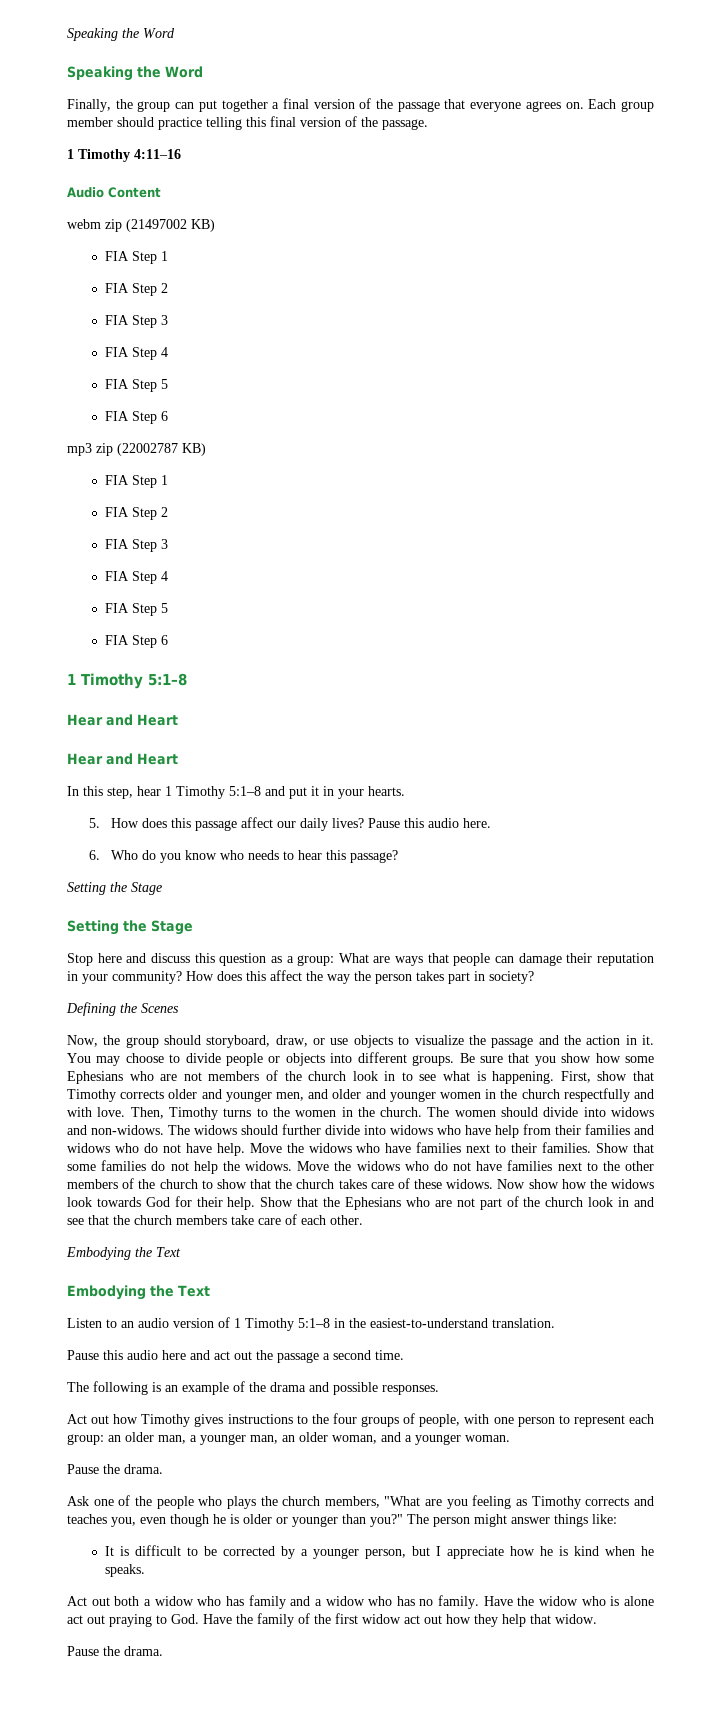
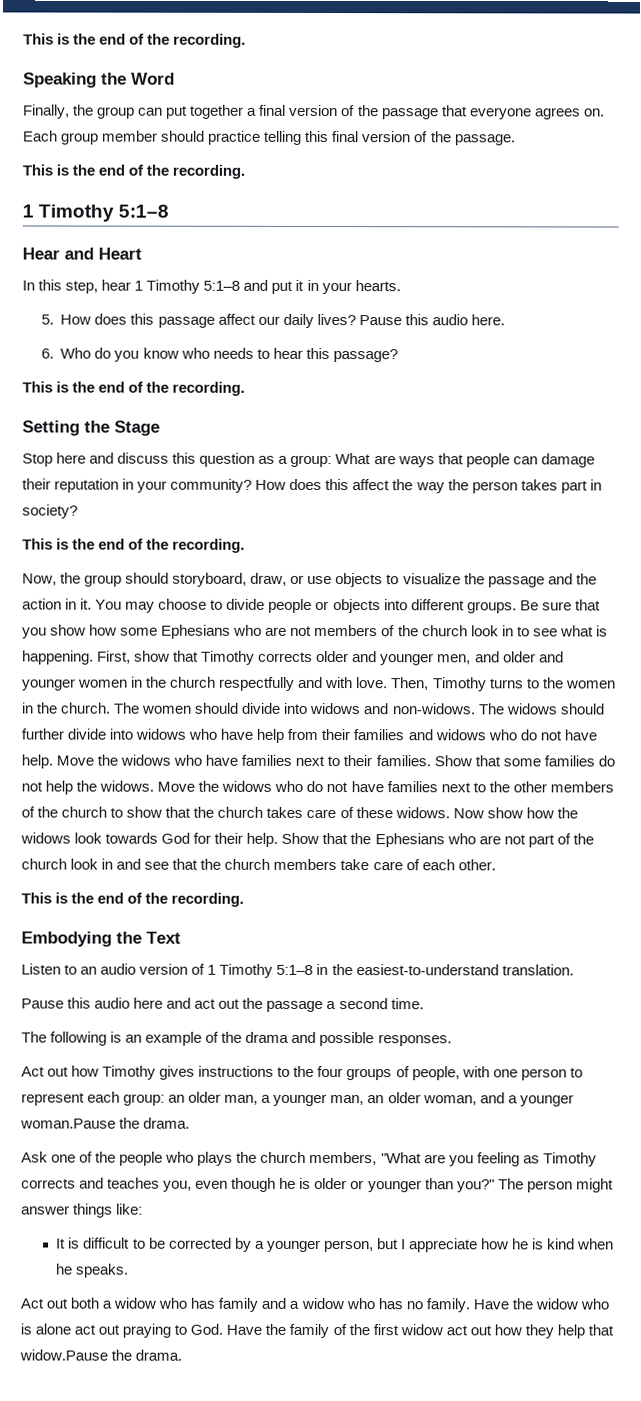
[67,28,175,41] Speaking the Word -> [23,33,247,48] This is the end of the recording.
[67,149,181,162] [67,187,161,198] [67,219,215,232] [104,251,168,264] [104,283,168,296] [104,315,168,328] [104,347,168,360] [104,379,168,392] [104,411,168,424] [67,443,206,456] [104,475,168,488] [104,507,168,520] [104,539,168,552] [104,571,168,584] [104,603,168,616] [104,635,168,648] 1 Timothy 4:11–16 // Audio Content // webm zip (21497002 KB) // FIA Step 1 // FIA Step 2 // FIA Step 3 // FIA Step 4 // FIA Step 5 // FIA Step 6 // mp3 zip (22002787 KB) // FIA Step 1 // FIA Step 2 // FIA Step 3 // FIA Step 4 // FIA Step 5 // FIA Step 6 -> [22,164,246,179] This is the end of the recording.
[67,753,178,765] // Hear and Heart -> (142, 253) none
[67,882,162,895] Setting the Stage -> [22,381,246,396] This is the end of the recording.
[66,1002,179,1016] Defining the Scenes -> [22,538,246,553] This is the end of the recording.
[66,1247,181,1260] Embodying the Text -> [21,892,245,907] This is the end of the recording.
[465,1435,510,1442] [67,1464,99,1474] woman. // Pause -> [20,1118,116,1129] woman.Pause
[555,1614,597,1624] [67,1646,99,1656] widow. // Pause -> [19,1349,108,1361] widow.Pause

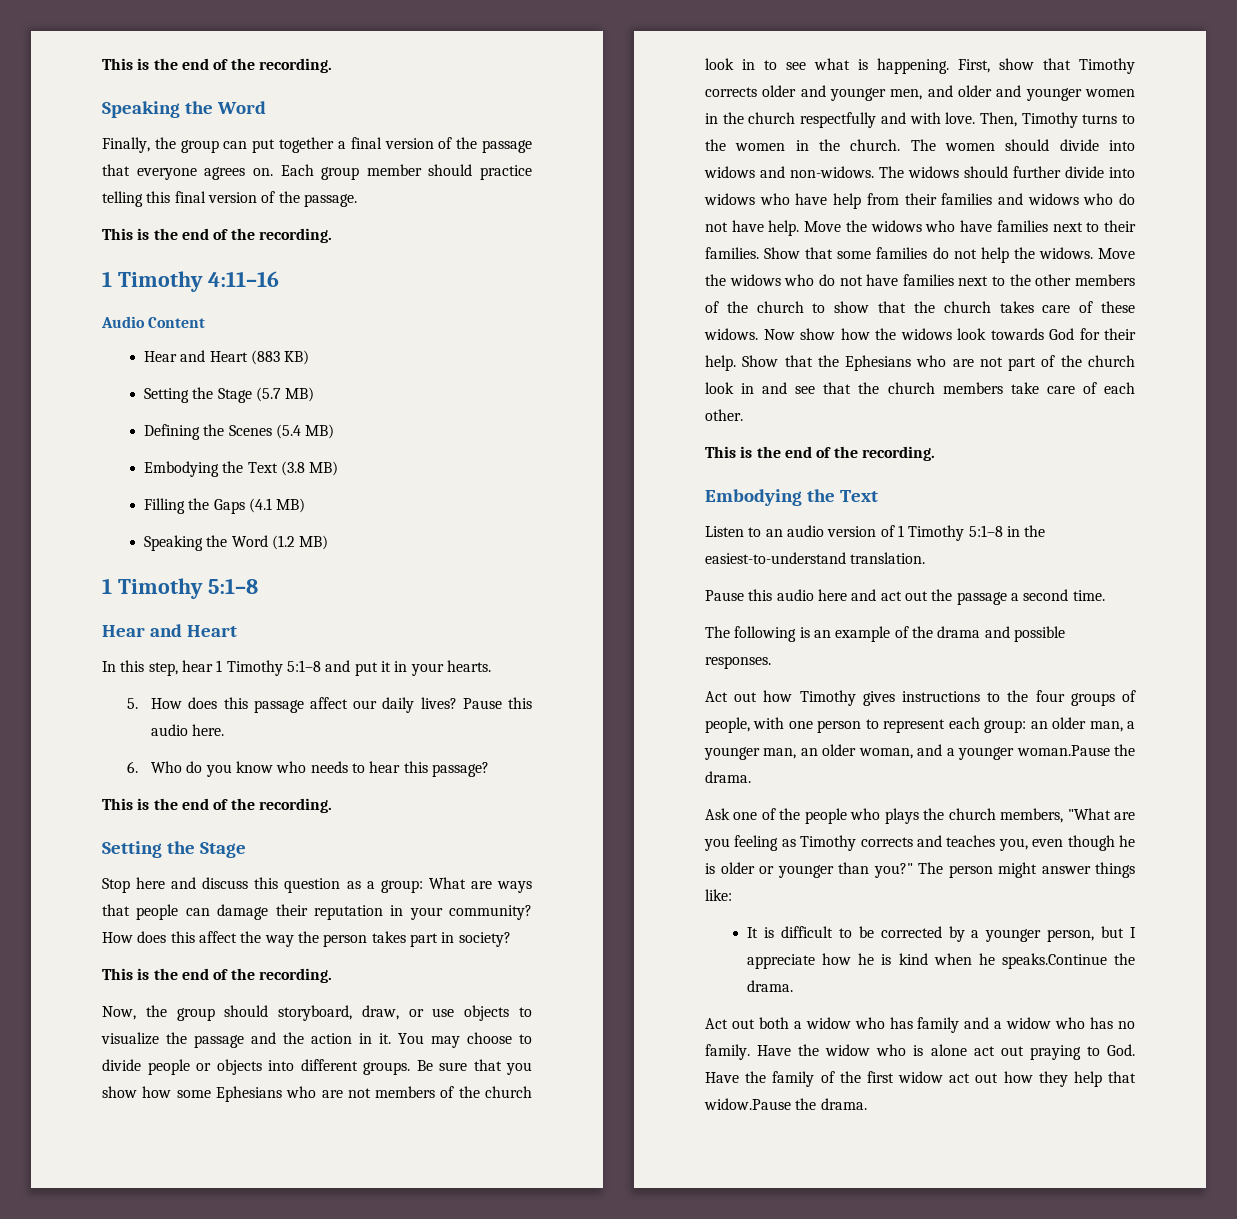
(246, 171) none -> [102,271,279,292] [101,316,206,328] [144,350,310,365] [144,387,315,403] [144,424,335,440] [144,461,339,477] [144,498,306,514] [144,535,329,551] // 1 Timothy 4:11–16 // Audio Content // Hear and Heart (883 KB) // Setting the Stage (5.7 MB) // Defining the Scenes (5.4 MB) // Embodying the Text (3.8 MB) // Filling the Gaps (4.1 MB) // Speaking the Word (1.2 MB)
[75,1263,130,1278] speaks. -> [1001,953,1135,969] [747,980,794,992] speaks.Continue the drama.

